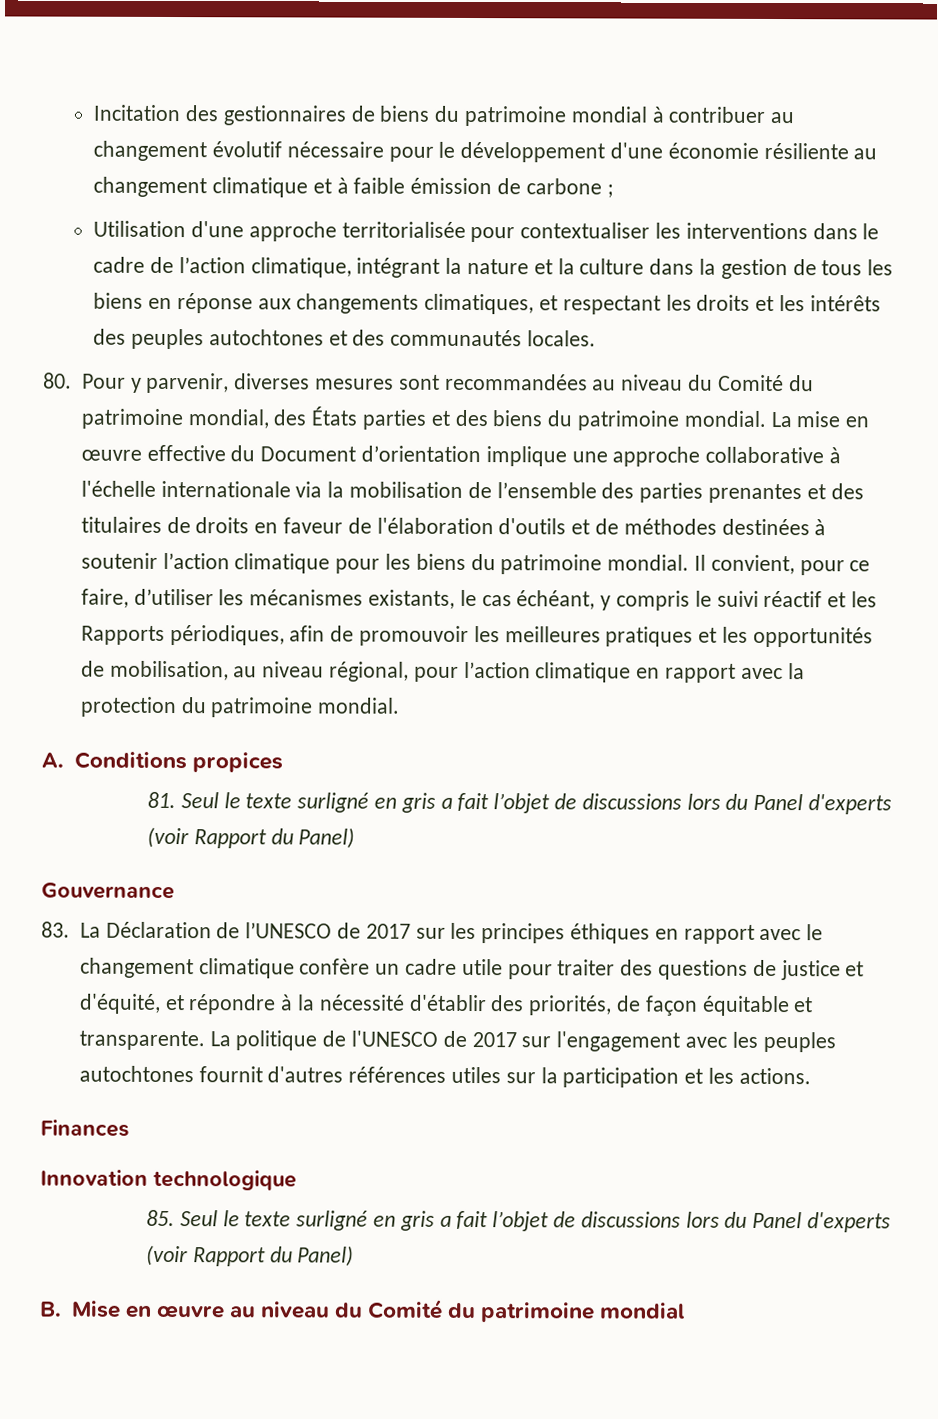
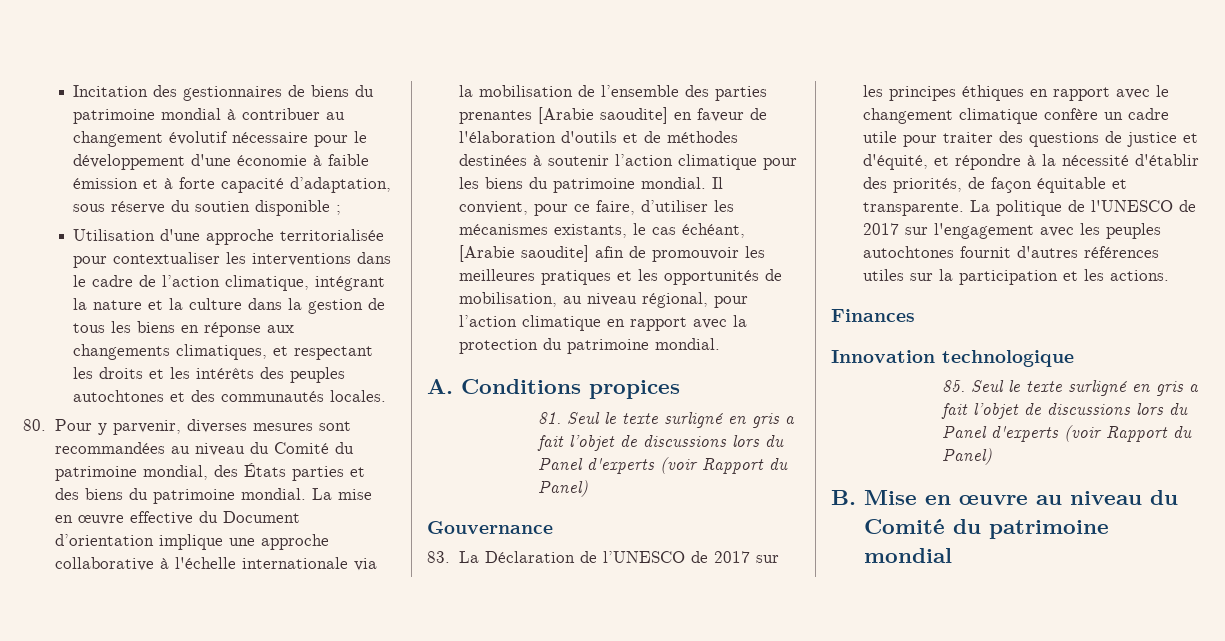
[763,142,878,160] [93,176,602,198] résiliente au changement climatique et à faible émission de carbone -> [313,154,370,166] [73,177,392,193] [73,200,331,216] à faible émission et à forte capacité d’adaptation, sous réserve du soutien disponible
[806,483,864,500] [80,516,250,534] et des titulaires de droits -> [538,107,669,124] [Arabie saoudite]
[600,590,878,611] [80,625,285,646] y compris le suivi réactif et les Rapports périodiques, -> [459,245,590,262] [Arabie saoudite]

